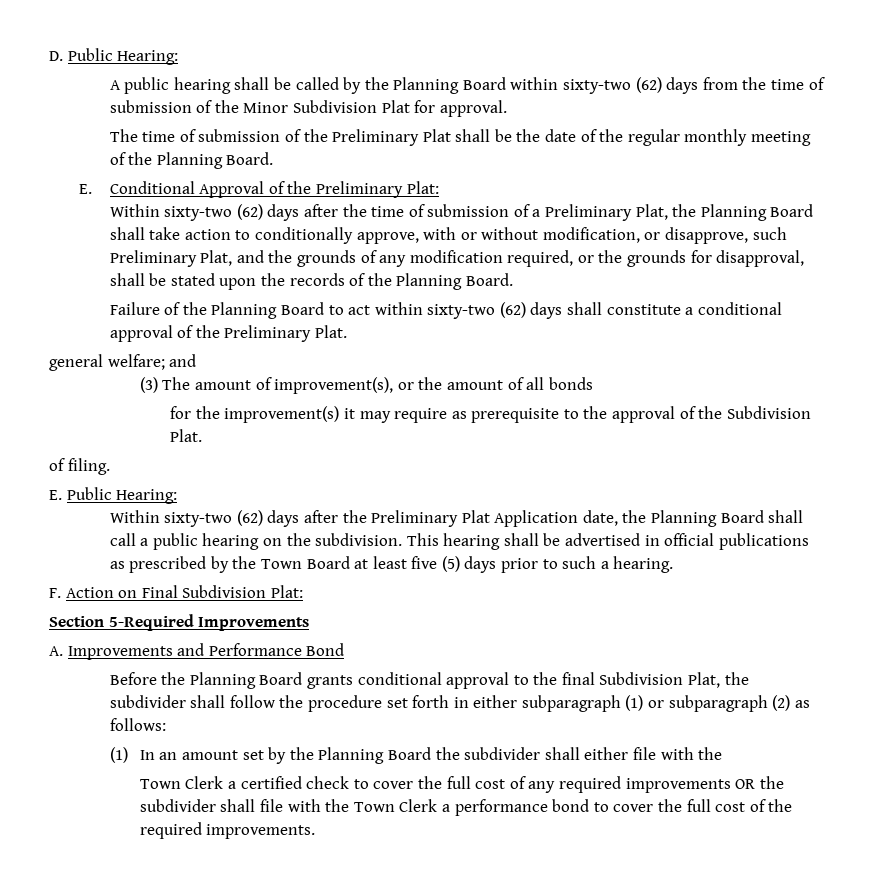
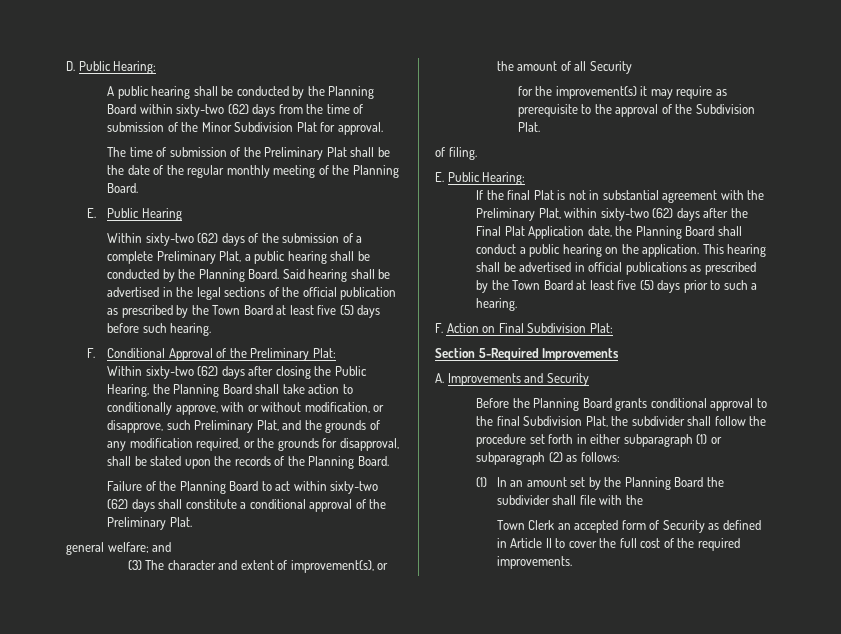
[295,77,339,90] called -> [236,86,289,96] conducted
(93, 189) none -> [107,208,182,221] [107,233,363,246] [107,251,370,264] [107,269,391,282] [107,287,397,300] [107,305,381,318] [107,323,212,336] [86,348,95,358] Public Hearing // Within sixty-two (62) days of the submission of a complete Preliminary Plat, a public hearing shall be conducted by the Planning Board. Said hearing shall be advertised in the legal sections of the official publication as prescribed by the Town Board at least five (5) days before such hearing. // F.
[342,204,668,221] the time of submission of a Preliminary Plat, -> [275,366,367,379] [107,384,150,397] closing the Public Hearing,
[195,380,252,390] amount -> [167,560,274,570] character and extent
[548,377,593,390] bonds -> [589,61,632,74] Security
[109,510,459,527] Within sixty-two (62) days after the Preliminary -> [476,190,765,203] [476,208,748,221] [476,226,502,236] If the final Plat is not in substantial agreement with the Preliminary Plat, within sixty-two (62) days after the Final
[109,533,136,546] call -> [476,244,517,254] conduct
[315,533,403,546] subdivision. -> [642,244,700,257] application.
[208,643,345,656] Performance Bond -> [546,373,589,386] Security
[584,747,629,760] either -> (577, 500) none
[228,776,784,793] [139,799,590,816] a certified check to cover the full cost of any required improvements OR the subdivider shall file with the Town Clerk a performance bond -> [557,520,761,533] [496,538,552,548] an accepted form of Security as defined in Article II

